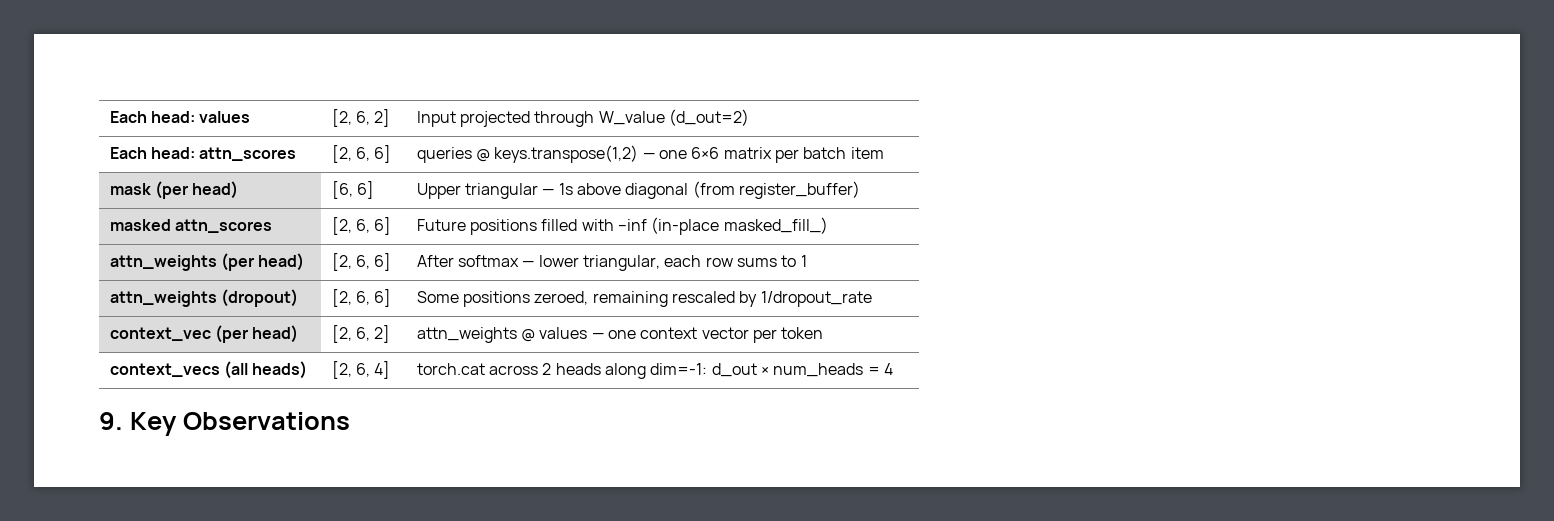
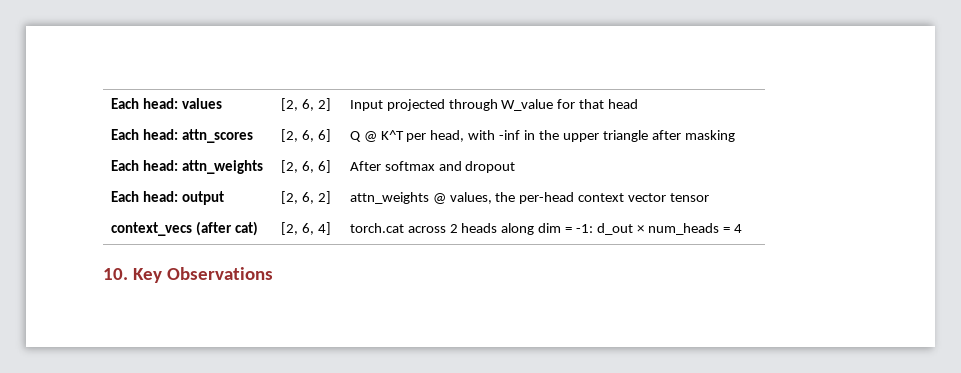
[669,109,750,126] (d_out=2) -> [557,99,639,109] for that head
[416,145,884,163] [109,181,239,199] [331,181,375,199] [416,181,861,199] [109,219,273,233] [331,217,392,235] [416,217,828,235] [109,253,305,271] queries @ keys.transpose(1,2) — one 6×6 matrix per batch item // mask (per head) | [6, 6] | Upper triangular — 1s above diagonal (from register_buffer) // masked attn_scores | [2, 6, 6] | Future positions filled with −inf (in-place masked_fill_) // attn_weights (per head) -> [349,130,735,142] [110,160,263,174] Q @ K^T per head, with -inf in the upper triangle after masking // Each head: attn_weights
[522,255,807,271] [109,289,299,307] [331,289,392,307] [416,291,872,307] [109,325,299,343] — lower triangular, each row sums to 1 // attn_weights (dropout) | [2, 6, 6] | Some positions zeroed, remaining rescaled by 1/dropout_rate // context_vec (per head) -> [438,161,516,173] [110,191,224,205] and dropout // Each head: output
[539,327,824,343] values — one context vector per token -> [449,192,710,204] values, the per-head context vector tensor
[224,361,308,379] (all heads) -> [195,221,258,236] (after cat)
[650,363,708,375] dim=-1: -> [538,223,594,233] dim = -1:
[99,412,123,430] 9. -> [103,268,128,280] 10.

